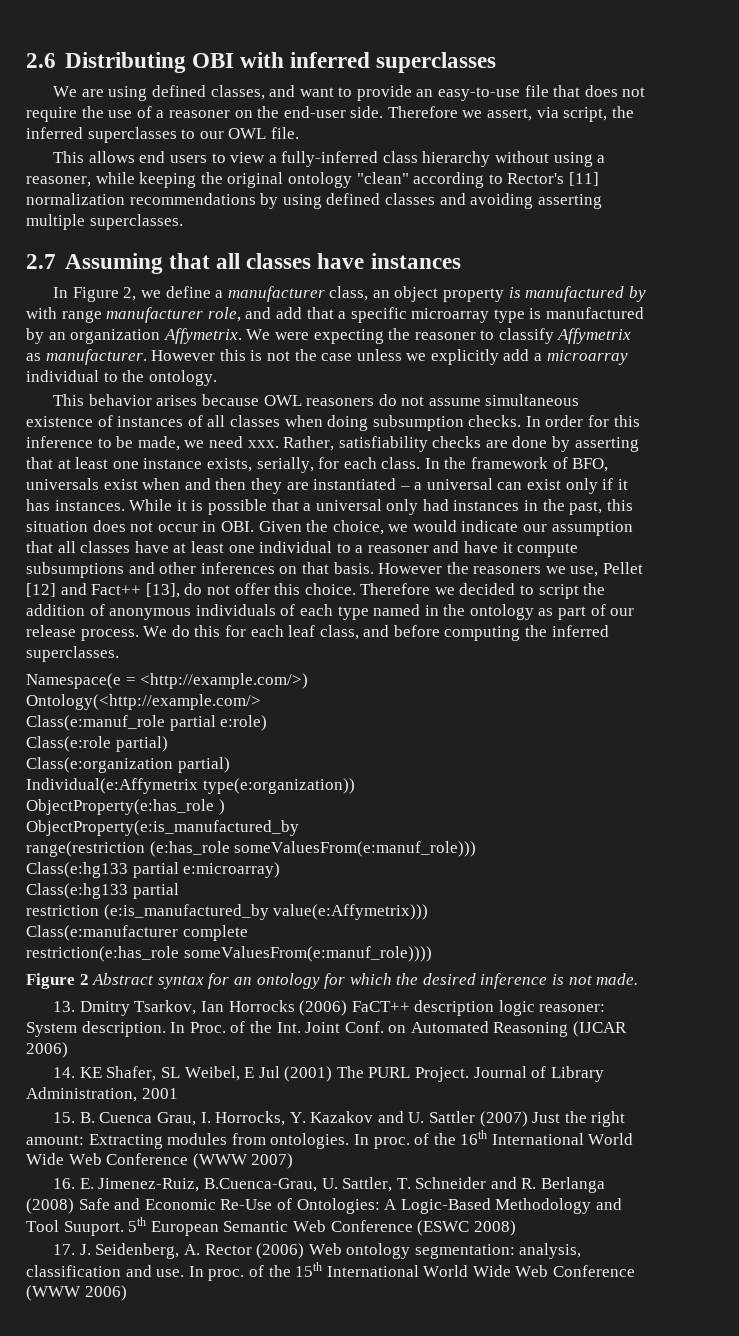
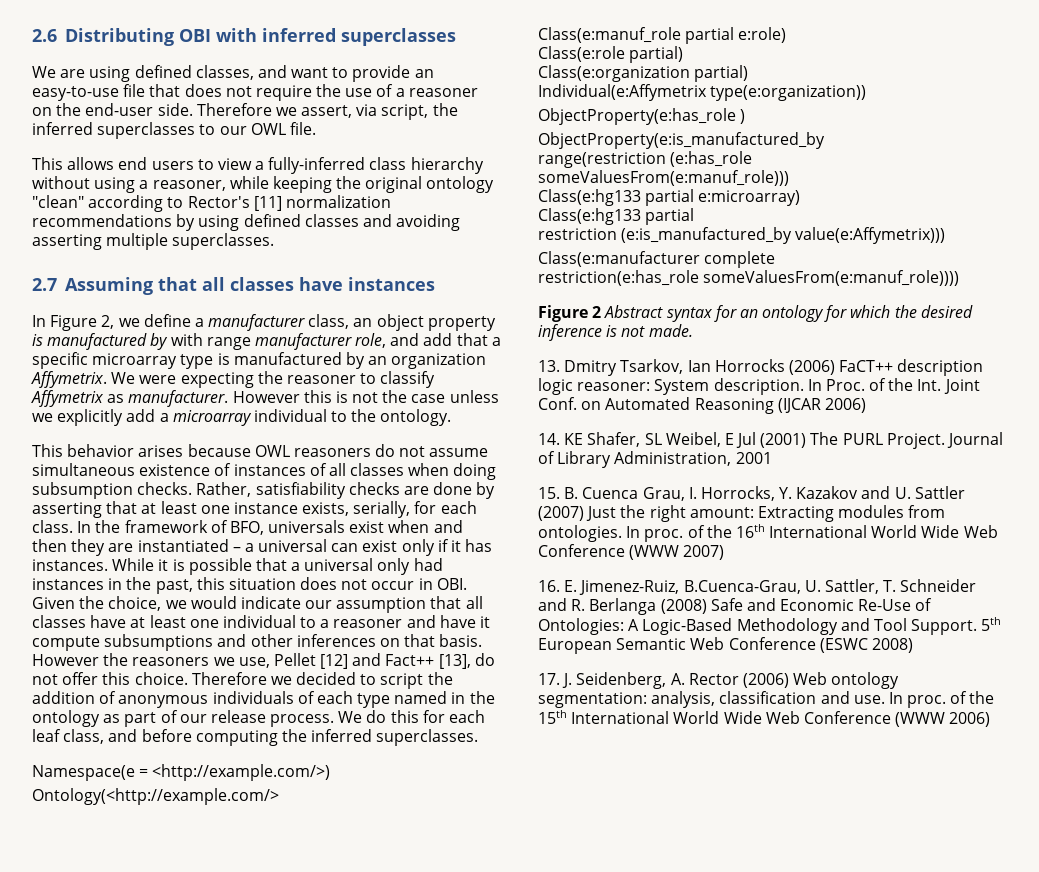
[525,415,640,427] [26,436,279,451] In order for this inference to be made, we need xxx. -> (193, 488) none
[63,1221,124,1236] Suuport. -> [911,619,978,635] Support.

